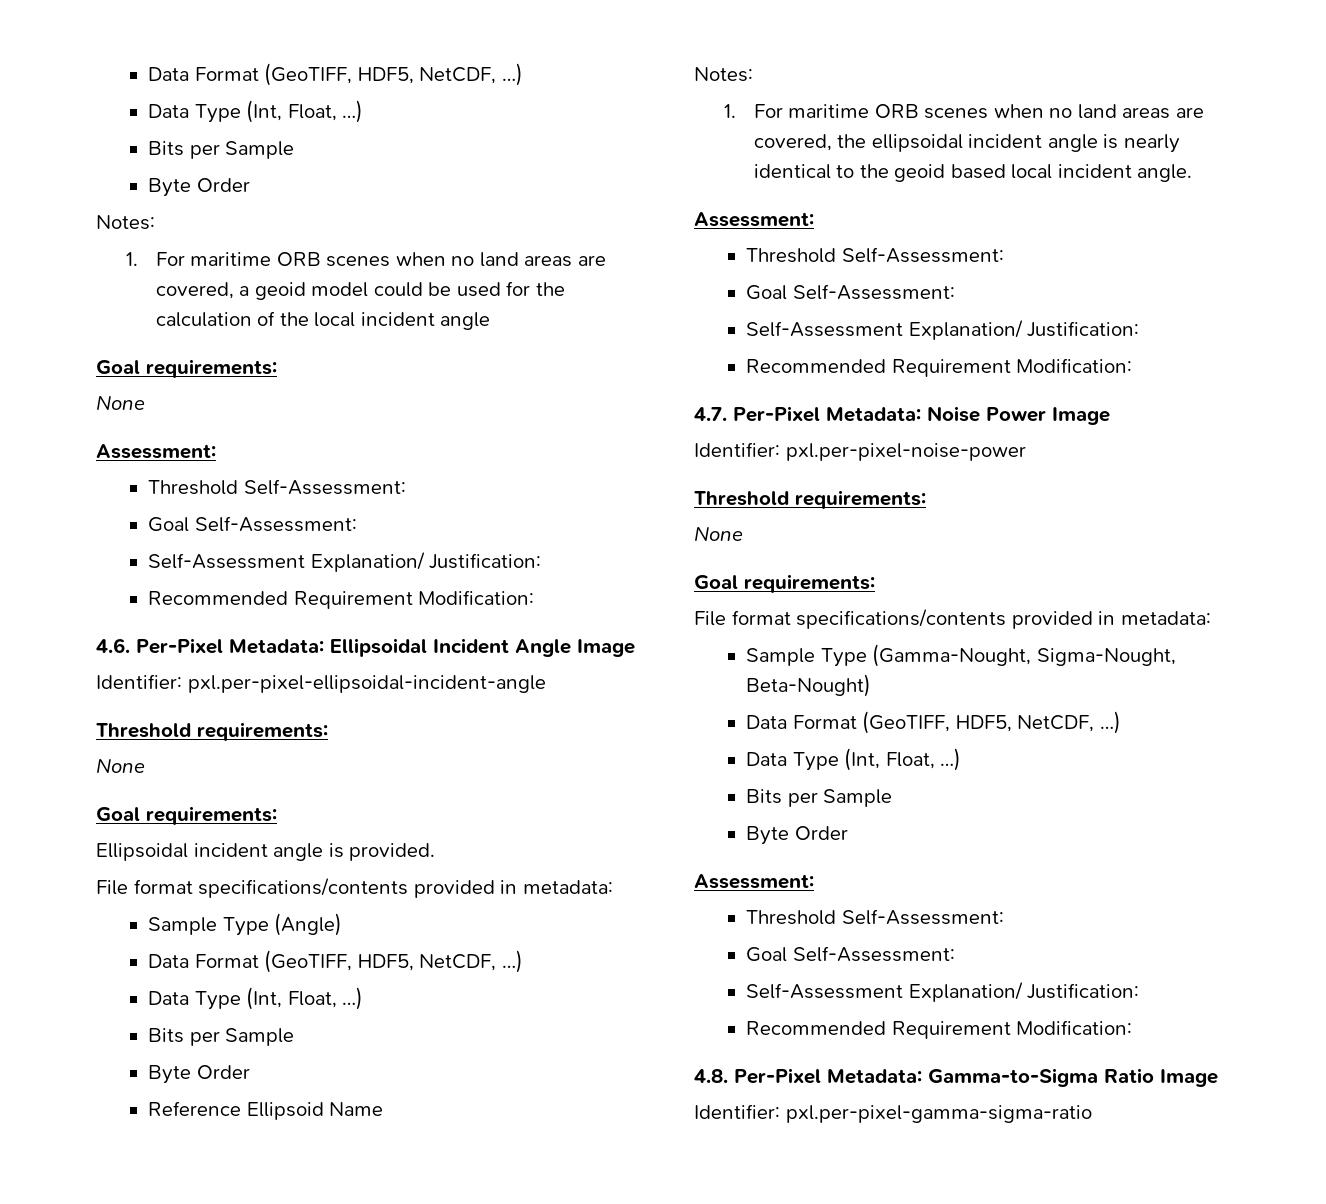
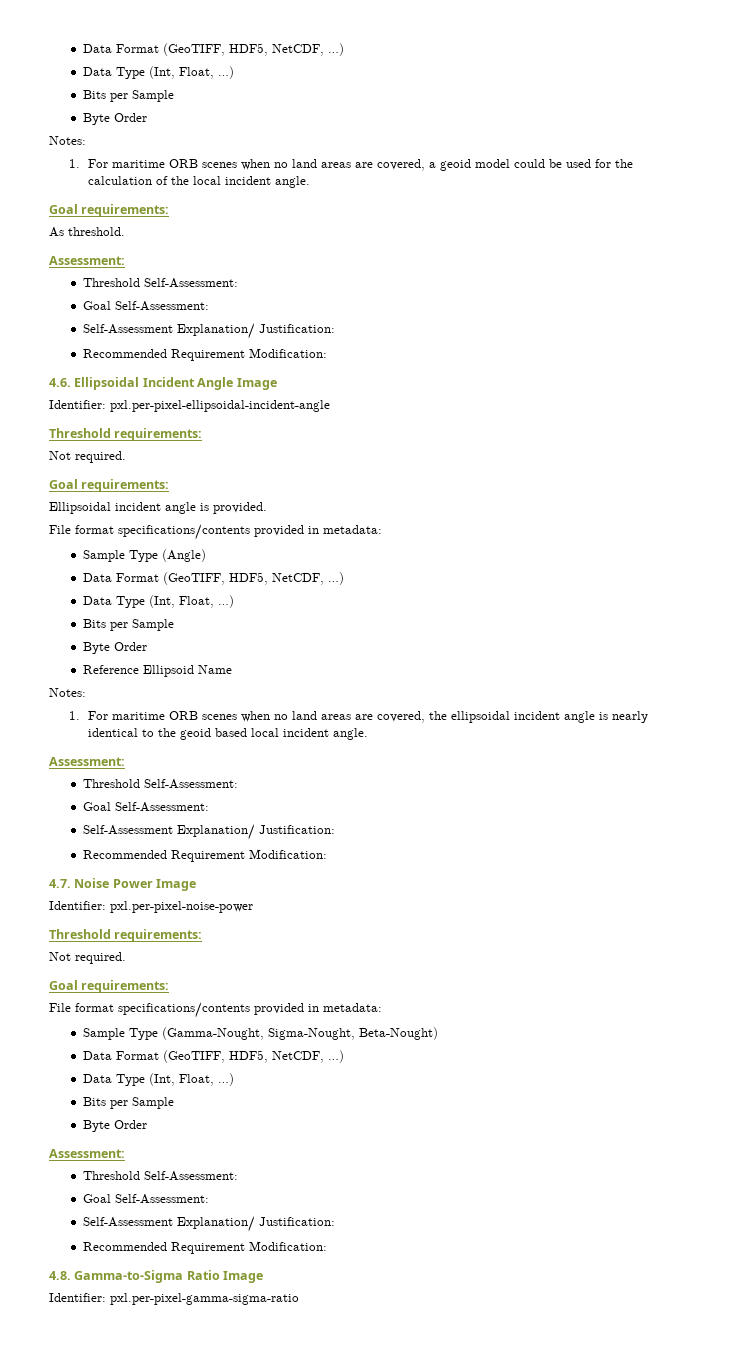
[440,312,491,330] [96,359,277,378] [96,395,145,411] angle // Goal requirements: // None -> [275,176,311,188] [49,204,170,217] [49,227,125,237] angle. // Goal requirements: // As threshold.
[136,638,324,654] Per-Pixel Metadata: -> (71, 382) none
[96,758,145,774] // None -> [49,451,126,463] // Not required.
[733,406,921,422] Per-Pixel Metadata: -> (71, 883) none
[694,526,743,542] // None -> [49,952,126,964] // Not required.
[734,1068,922,1084] Per-Pixel Metadata: -> (71, 1275) none

